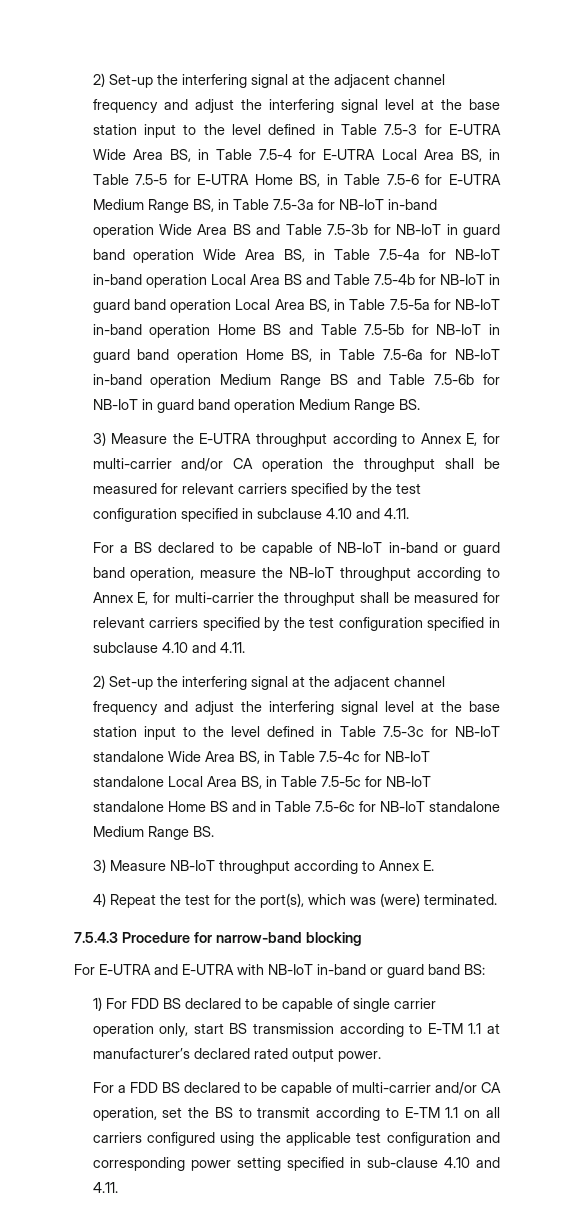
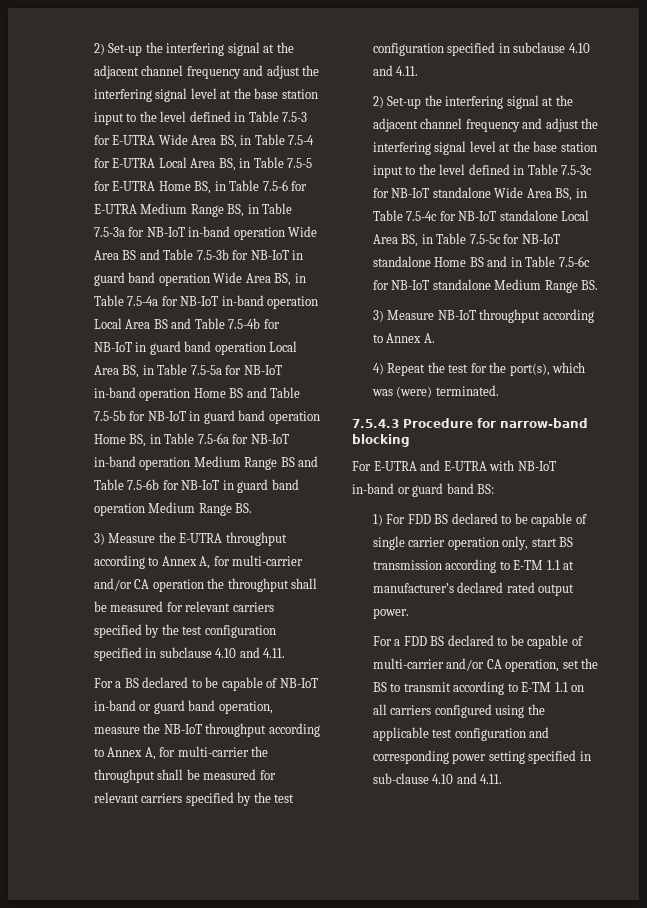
[466,433,478,446] E, -> [199,556,211,569] A,
[137,592,149,605] E, -> [144,747,156,760] A,
[422,860,434,871] E. -> [423,333,435,343] A.

